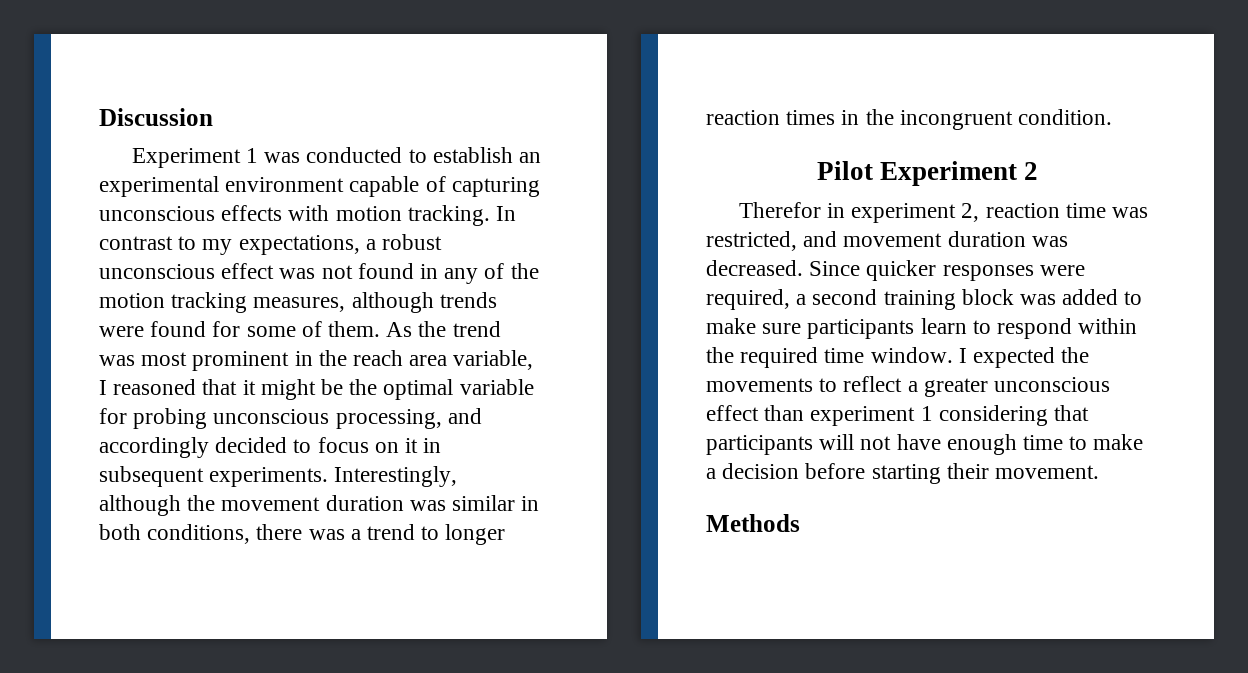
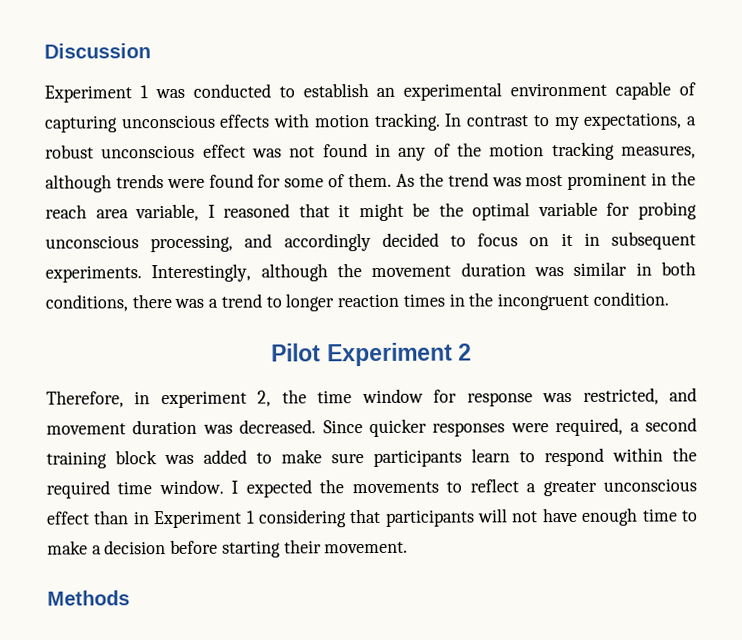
[738,202,821,218] Therefor -> [46,390,124,408] Therefore,
[985,203,1106,218] reaction time -> [281,388,533,407] the time window for response
[810,406,916,426] experiment -> [132,510,243,529] in Experiment

